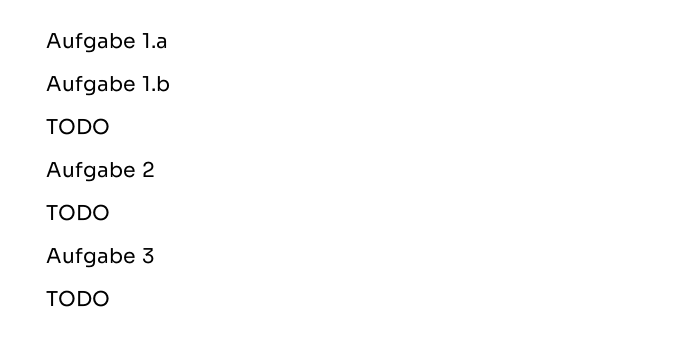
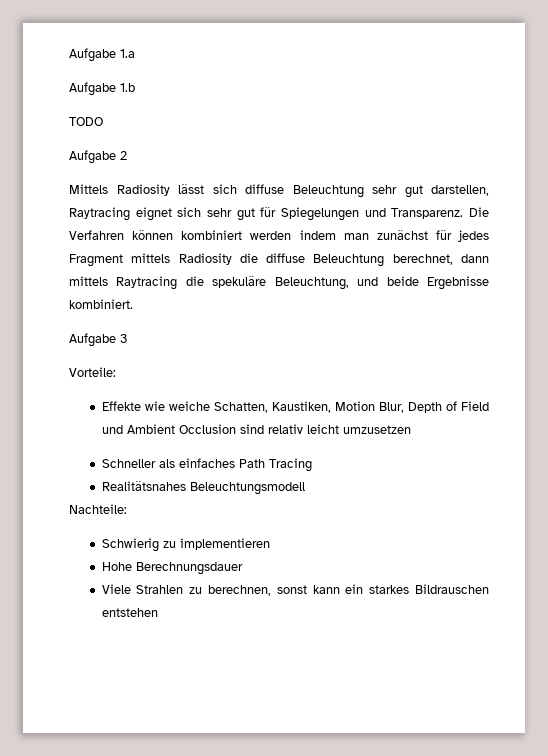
[46,204,110,221] [46,247,155,268] [46,290,110,307] TODO // Aufgabe 3 // TODO -> [69,184,489,198] [69,207,490,221] [69,230,489,242] [69,253,489,267] [69,276,489,290] [69,299,133,309] [69,333,127,347] [69,367,116,377] [101,401,489,413] [101,424,411,434] [101,458,312,472] [101,481,305,495] [69,504,127,514] [101,538,270,552] [101,562,243,575] [101,584,490,596] [101,608,158,617] Mittels Radiosity lässt sich diffuse Beleuchtung sehr gut darstellen, Raytracing eignet sich sehr gut für Spiegelungen und Transparenz. Die Verfahren können kombiniert werden indem man zunächst für jedes Fragment mittels Radiosity die diffuse Beleuchtung berechnet, dann mittels Raytracing die spekuläre Beleuchtung, und beide Ergebnisse kombiniert. // Aufgabe 3 // Vorteile: // Effekte wie weiche Schatten, Kaustiken, Motion Blur, Depth of Field und Ambient Occlusion sind relativ leicht umzusetzen // Schneller als einfaches Path Tracing // Realitätsnahes Beleuchtungsmodell // Nachteile: // Schwierig zu implementieren // Hohe Berechnungsdauer // Viele Strahlen zu berechnen, sonst kann ein starkes Bildrauschen entstehen

